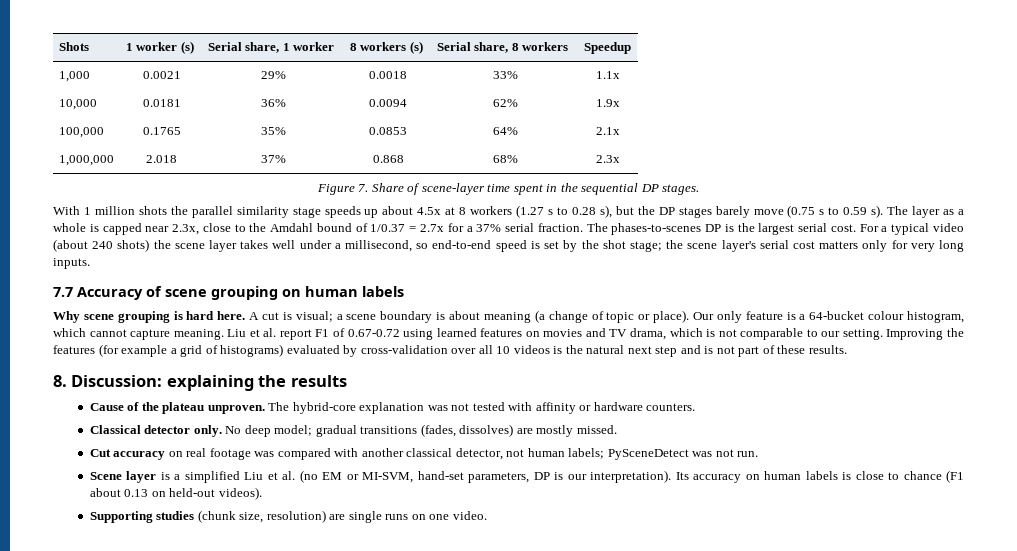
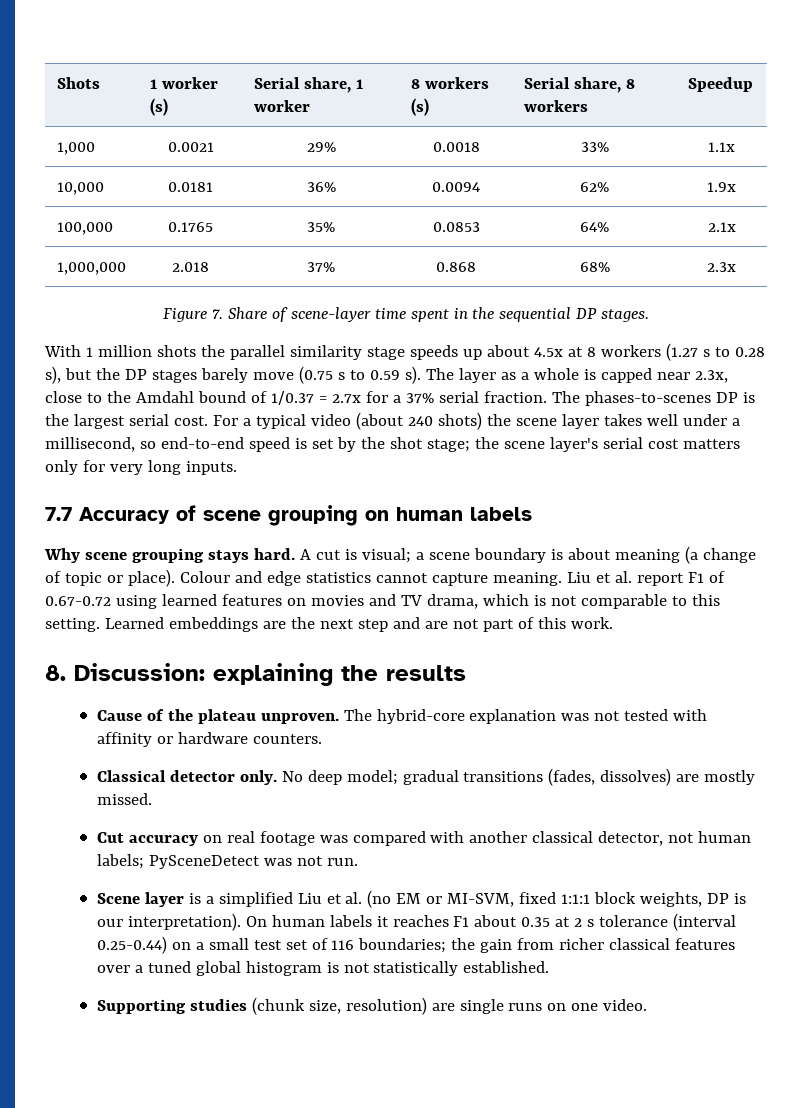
[173,311,246,320] is hard here. -> [207,548,295,563] stays hard.
[692,311,964,323] [53,328,86,337] Our only feature is a 64-bucket colour histogram, which -> [179,571,371,586] Colour and edge statistics
[821,328,964,340] [53,344,625,357] our setting. Improving the features (for example a grid of histograms) evaluated by cross-validation over all 10 videos is the natural -> [691,594,720,606] [45,617,315,632] this setting. Learned embeddings are the
[704,346,714,354] is -> [424,621,448,629] are
[777,345,847,354] these results. -> [537,617,613,629] this work.
[417,470,964,483] [89,487,262,500] hand-set parameters, DP is our interpretation). Its accuracy on human labels is close to chance (F1 about 0.13 on held-out videos). -> [519,892,747,907] [96,913,737,931] [96,936,736,954] [96,961,550,976] fixed 1:1:1 block weights, DP is our interpretation). On human labels it reaches F1 about 0.35 at 2 s tolerance (interval 0.25-0.44) on a small test set of 116 boundaries; the gain from richer classical features over a tuned global histogram is not statistically established.

